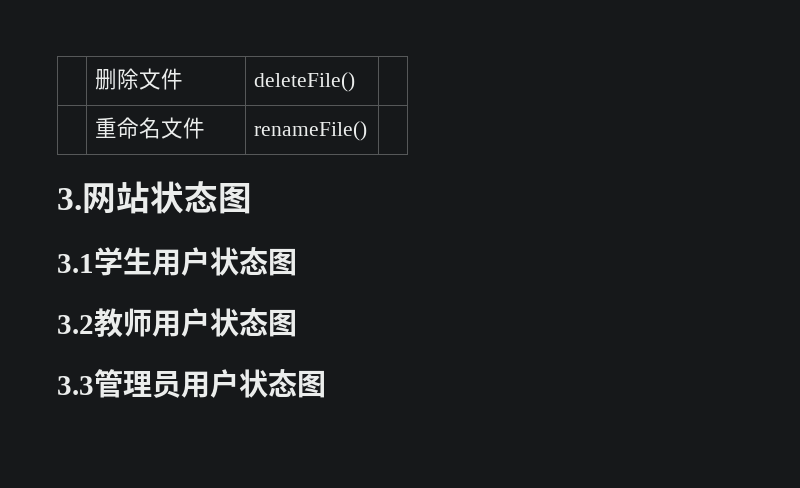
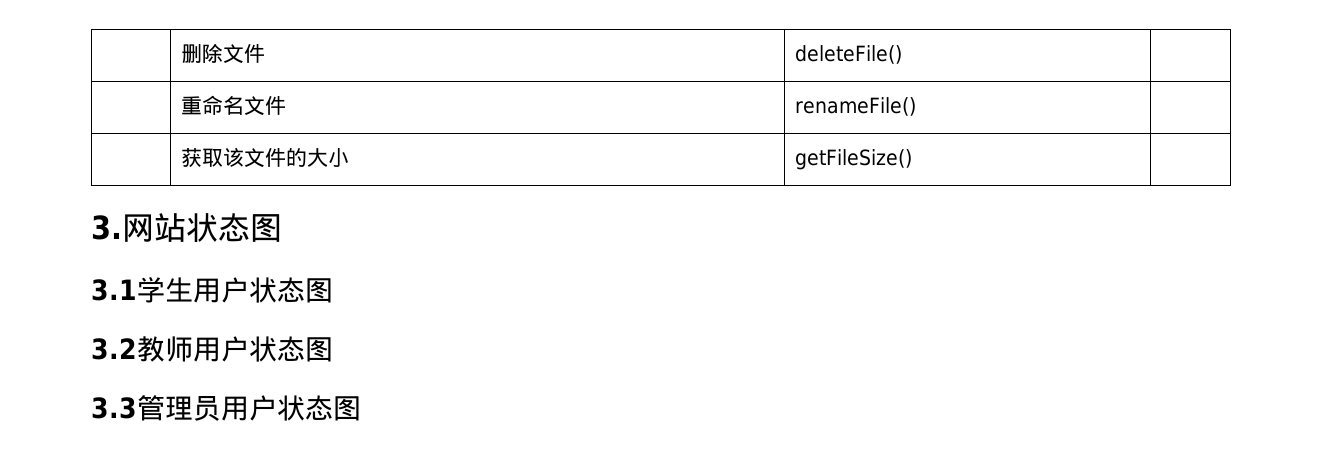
(368, 131) none -> [180,147,349,168] [794,149,912,170] // | 获取该文件的大小 | getFileSize() |

